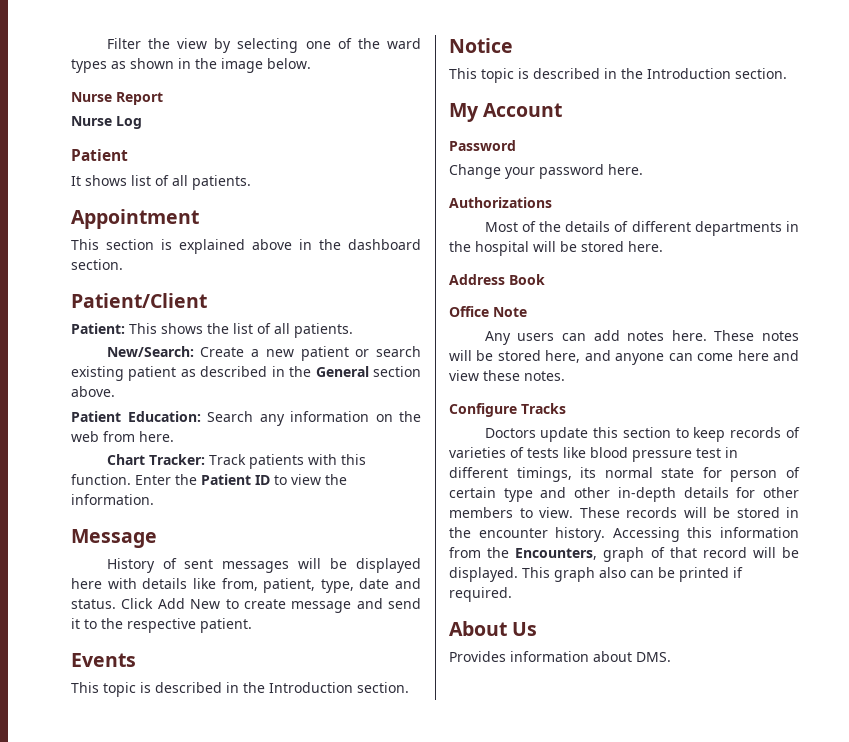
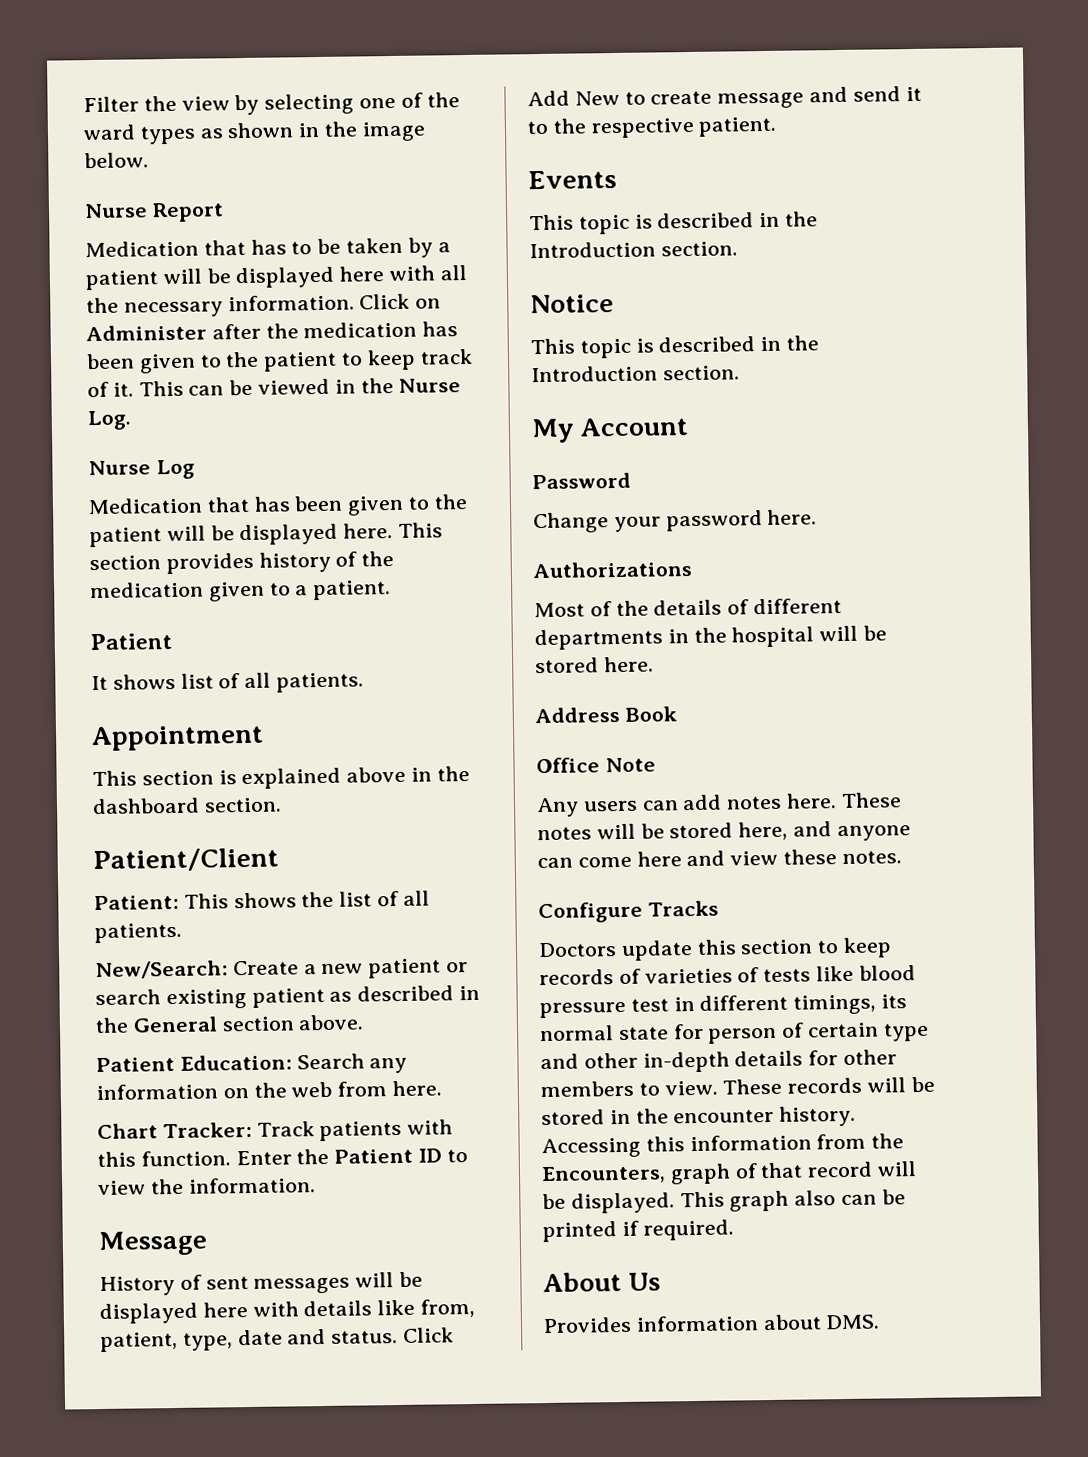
[71,116,142,129] Nurse Log -> [85,237,451,258] [85,264,467,291] [86,293,442,318] [86,321,459,342] [86,348,473,374] [87,377,462,398] [87,410,131,431] [88,459,195,480] [88,494,468,516] [89,522,444,548] [89,550,395,575] [90,580,392,602] Medication that has to be taken by a patient will be displayed here with all the necessary information. Click on Administer after the medication has been given to the patient to keep track of it. This can be viewed in the Nurse Log. // Nurse Log // Medication that has been given to the patient will be displayed here. This section provides history of the medication given to a patient.

